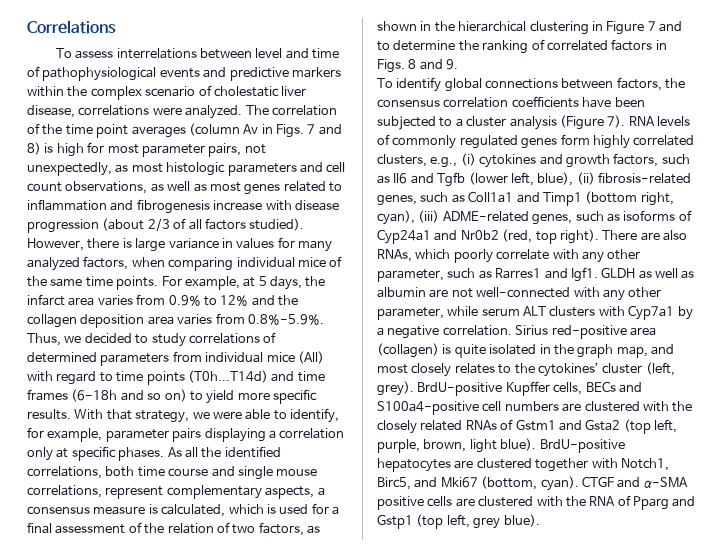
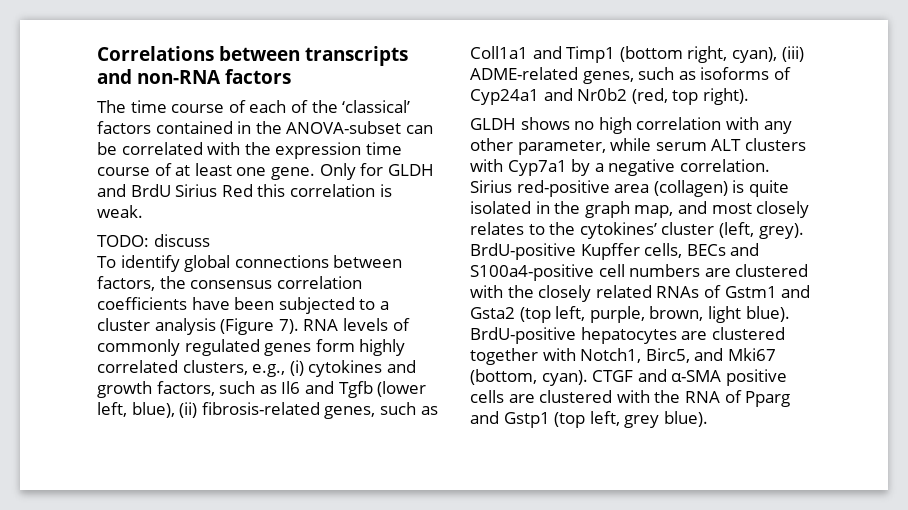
[55,48,340,59] [27,66,341,81] [27,85,307,100] [27,105,337,119] [27,123,342,138] [27,142,266,157] [27,162,346,176] [27,181,342,195] [27,199,339,214] [27,218,305,233] [27,237,332,252] [27,256,343,271] [27,276,326,290] [27,294,298,306] [27,313,324,328] [27,332,277,347] [27,351,324,366] [27,370,325,385] [27,389,317,404] [27,408,339,423] [27,427,345,442] [27,446,281,461] [27,466,318,480] [27,485,325,499] [27,503,339,517] [27,522,320,536] [377,21,682,35] [377,39,667,54] [377,59,459,73] // To assess interrelations between level and time of pathophysiological events and predictive markers within the complex scenario of cholestatic liver disease, correlations were analyzed. The correlation of the time point averages (column Av in Figs. 7 and 8) is high for most parameter pairs, not unexpectedly, as most histologic parameters and cell count observations, as well as most genes related to inflammation and fibrogenesis increase with disease progression (about 2/3 of all factors studied). However, there is large variance in values for many analyzed factors, when comparing individual mice of the same time points. For example, at 5 days, the infarct area varies from 0.9% to 12% and the collagen deposition area varies from 0.8%-5.9%. Thus, we decided to study correlations of determined parameters from individual mice (All) with regard to time points (T0h...T14d) and time frames (6-18h and so on) to yield more specific results. With that strategy, we were able to identify, for example, parameter pairs displaying a correlation only at specific phases. As all the identified correlations, both time course and single mouse correlations, represent complementary aspects, a consensus measure is calculated, which is used for a final assessment of the relation of two factors, as shown in the hierarchical clustering in Figure 7 and to determine the ranking of correlated factors in Figs. 8 and 9. -> [219,46,408,66] [97,69,291,84] [97,100,411,113] [97,121,433,134] [97,142,402,159] [97,163,434,180] [97,184,392,197] [97,205,143,218] [97,234,210,247] between transcripts and non-RNA factors // The time course of each of the ‘classical’ factors contained in the ANOVA-subset can be correlated with the expression time course of at least one gene. Only for GLDH and BrdU Sirius Red this correlation is weak. // TODO: discuss
[602,230,687,241] [377,249,641,263] [377,267,695,282] [377,287,571,298] There are also RNAs, which poorly correlate with any other parameter, such as Rarres1 and Igf1. GLDH as well as albumin are not well-connected -> [470,117,722,134] // GLDH shows no high correlation

